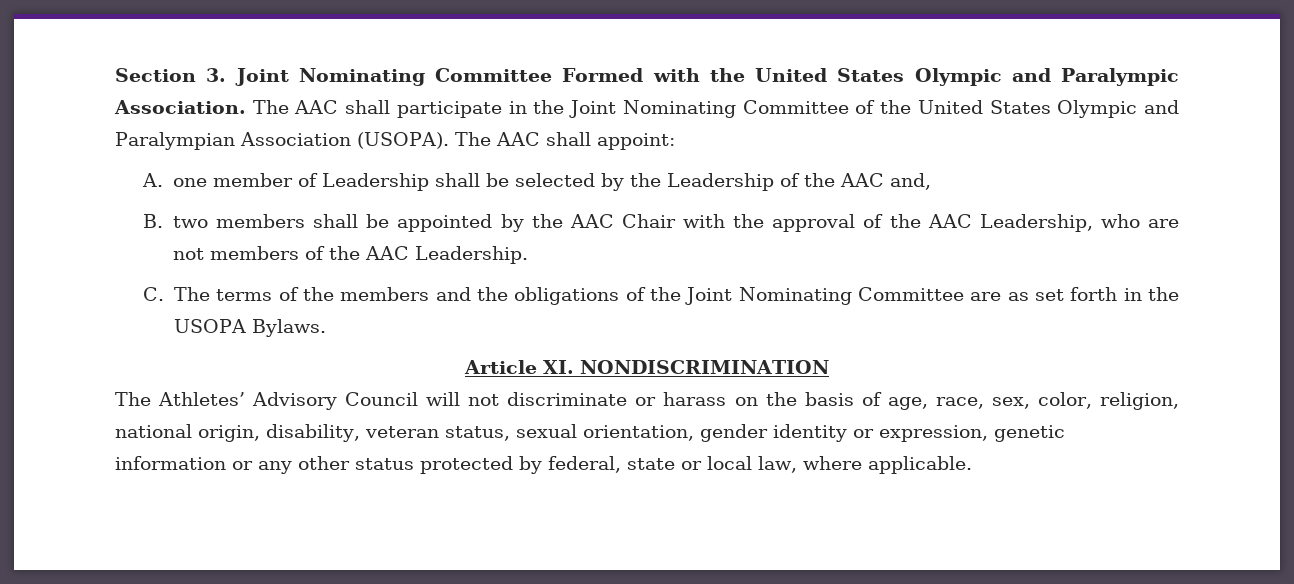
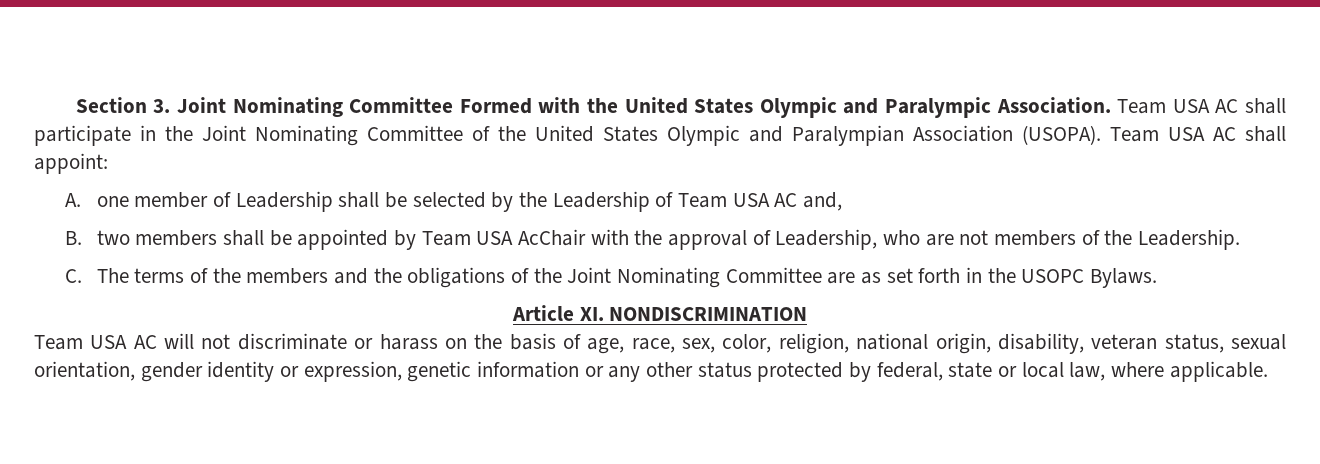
[252,100,339,114] The AAC -> [1117,99,1239,114] Team USA AC
[454,132,540,146] The AAC -> [1110,127,1236,142] Team USA AC
[803,173,884,187] the AAC -> [678,193,798,208] Team USA AC
[531,214,676,228] the AAC Chair -> [421,229,587,246] Team USA AcChair
[889,214,972,228] the AAC -> (771, 237) none
[364,246,409,260] AAC -> (1133, 237) none
[173,319,246,333] USOPA -> [1021,269,1085,283] USOPC
[115,392,419,410] The Athletes’ Advisory Council -> [34,335,157,350] Team USA AC

